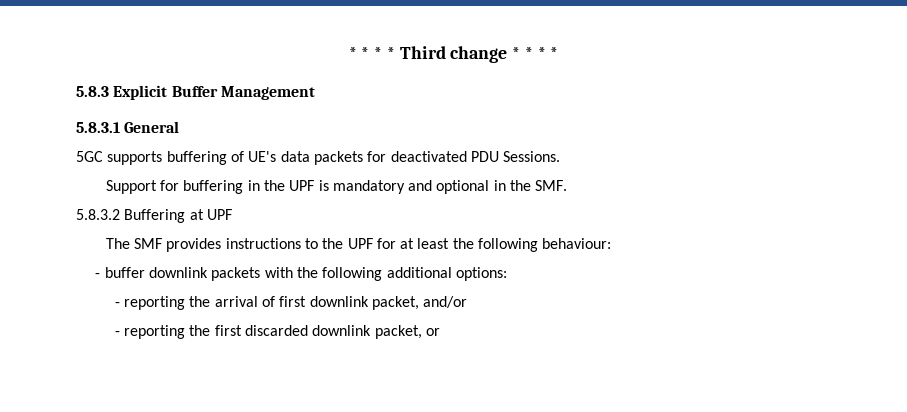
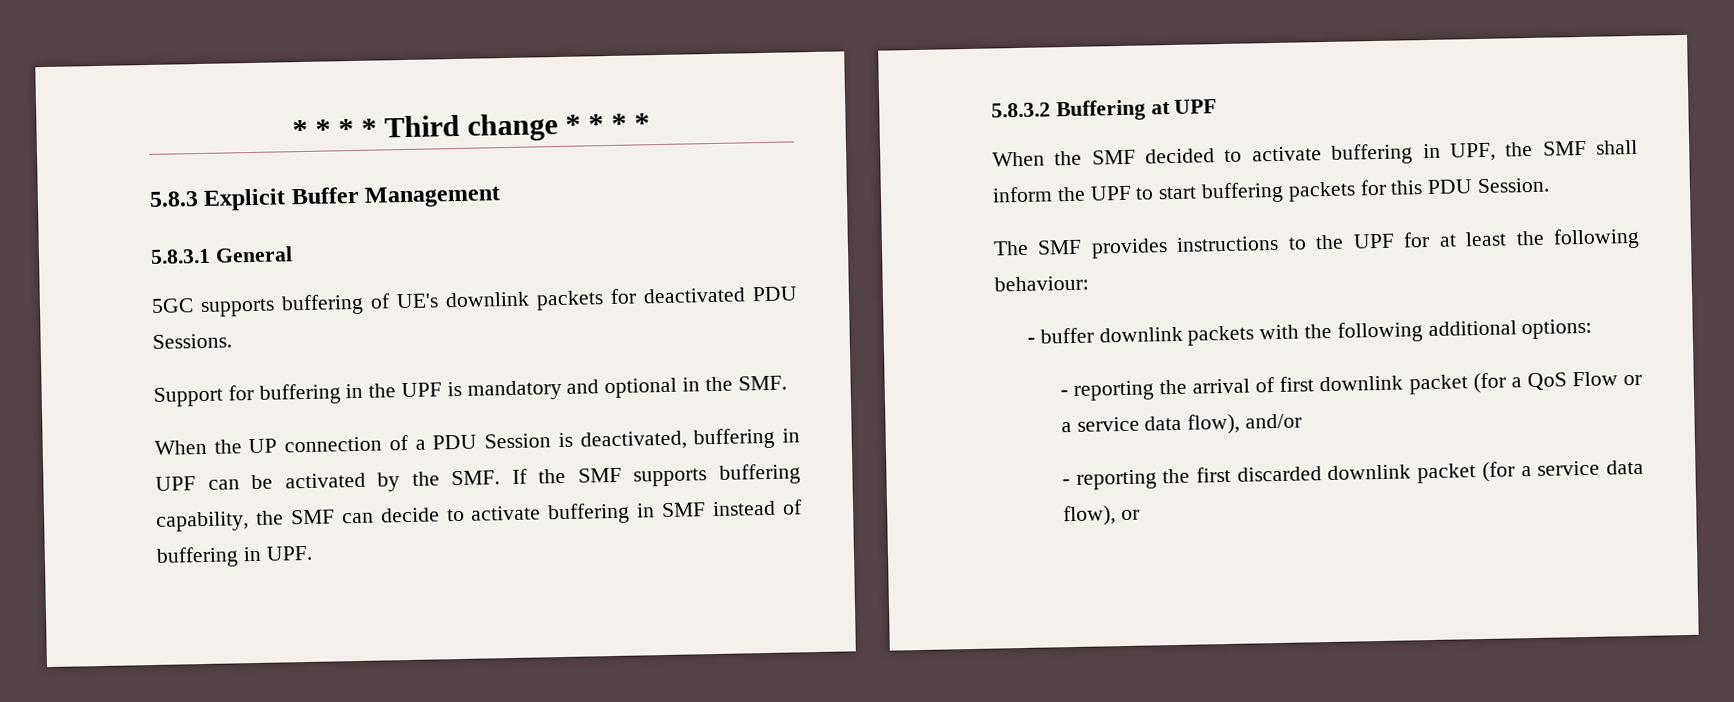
[280,151,310,162] data -> [445,291,530,308] downlink
[76,209,232,223] 5.8.3.2 Buffering at UPF -> [154,427,801,455] [155,463,801,492] [156,499,803,532] [156,545,312,568] [991,99,1218,122] [992,139,1638,167] [992,177,1551,204] When the UP connection of a PDU Session is deactivated, buffering in UPF can be activated by the SMF. If the SMF supports buffering capability, the SMF can decide to activate buffering in SMF instead of buffering in UPF. // 5.8.3.2 Buffering at UPF // When the SMF decided to activate buffering in UPF, the SMF shall inform the UPF to start buffering packets for this PDU Session.
[371,296,419,310] packet, -> [1408,371,1643,395] [1060,413,1241,435] packet (for a QoS Flow or a service data flow),
[374,325,422,339] packet, -> [1417,459,1644,484] [1062,505,1116,527] packet (for a service data flow),

